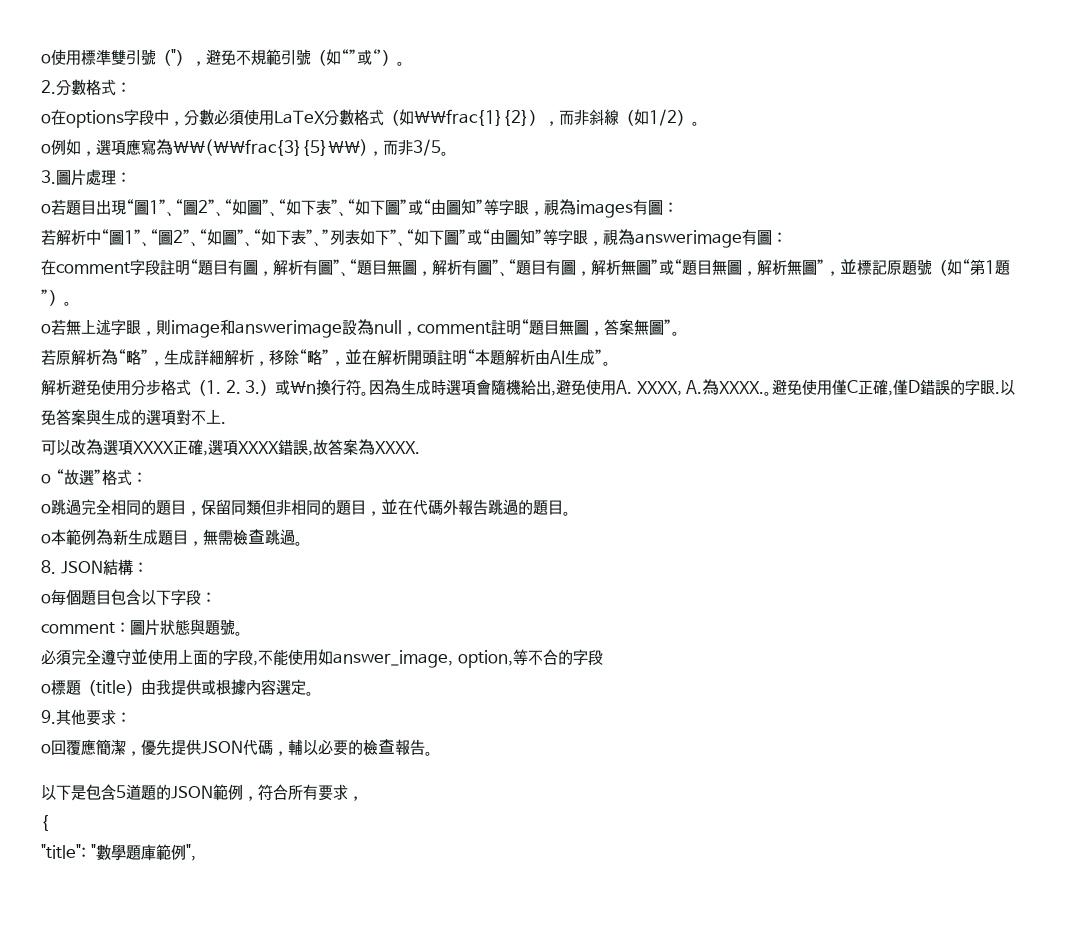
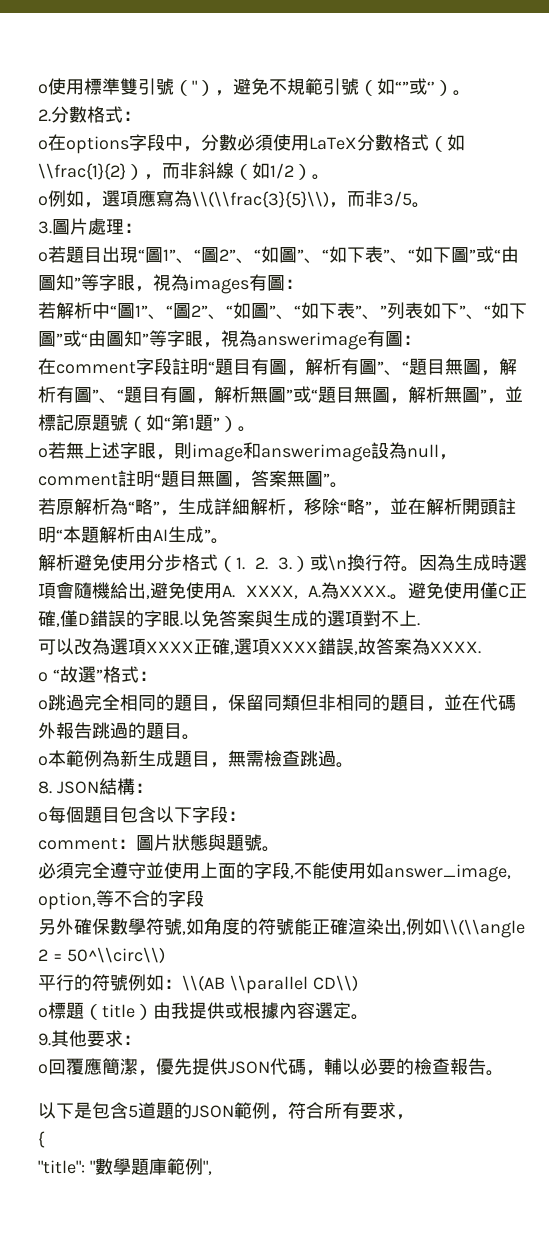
(603, 657) none -> [38,918,525,938] [38,947,165,964] [38,974,358,994] // 另外確保數學符號,如角度的符號能正確渲染出,例如\\(\\angle 2 = 50^\\circ\\) // 平行的符號例如：\\(AB \\parallel CD\\)

